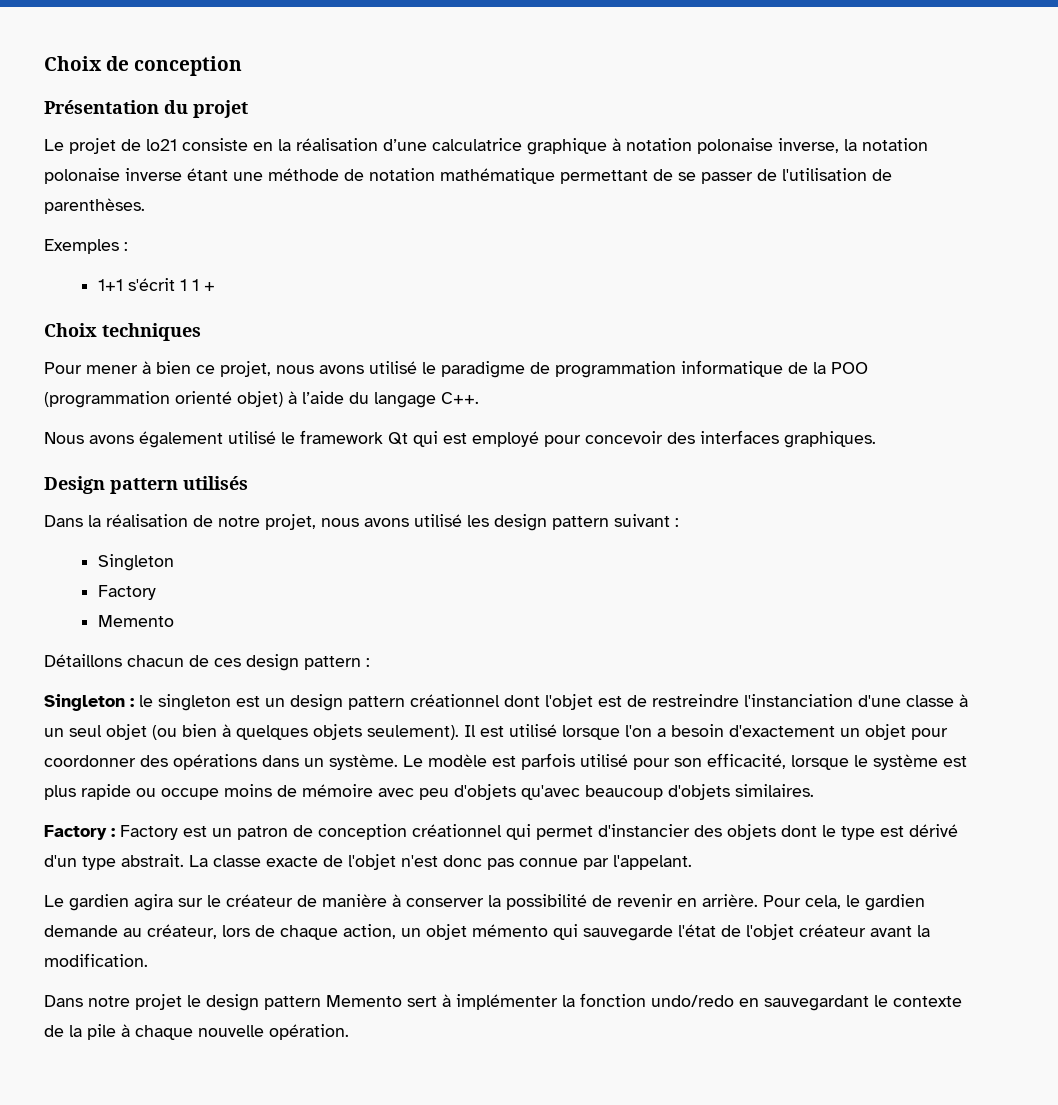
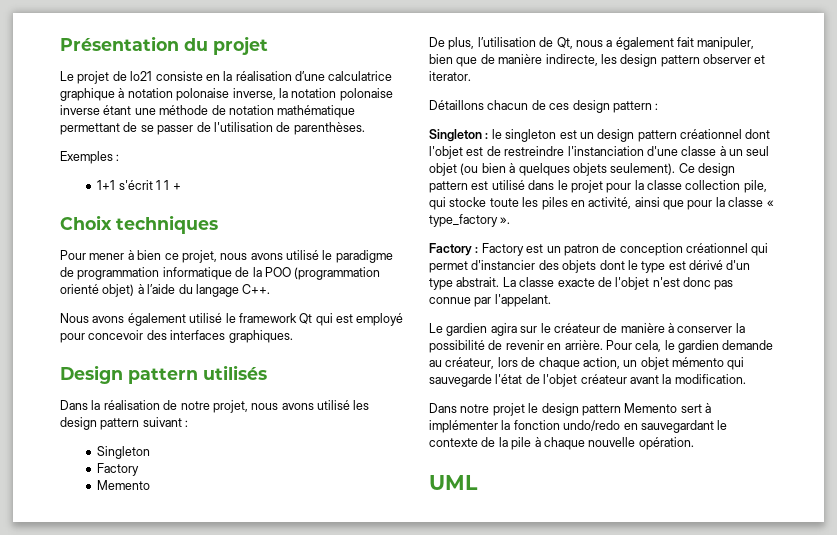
[44,56,243,76] Choix de conception // -> (60, 43) none
(174, 621) none -> [429,37,755,50] [429,54,766,67] [429,71,471,81] // De plus, l’utilisation de Qt, nous a également fait manipuler, bien que de manière indirecte, les design pattern observer et iterator.
[464,724,948,740] [44,753,967,770] [44,784,814,800] Il est utilisé lorsque l'on a besoin d'exactement un objet pour coordonner des opérations dans un système. Le modèle est parfois utilisé pour son efficacité, lorsque le système est plus rapide ou occupe moins de mémoire avec peu d'objets qu'avec beaucoup d'objets similaires. -> [678,163,735,176] [429,180,767,193] [429,197,774,210] [429,214,511,227] Ce design pattern est utilisé dans le projet pour la classe collection pile, qui stocke toute les piles en activité, ainsi que pour la classe « type_factory ».
(349, 1032) none -> [429,475,478,490] // UML

